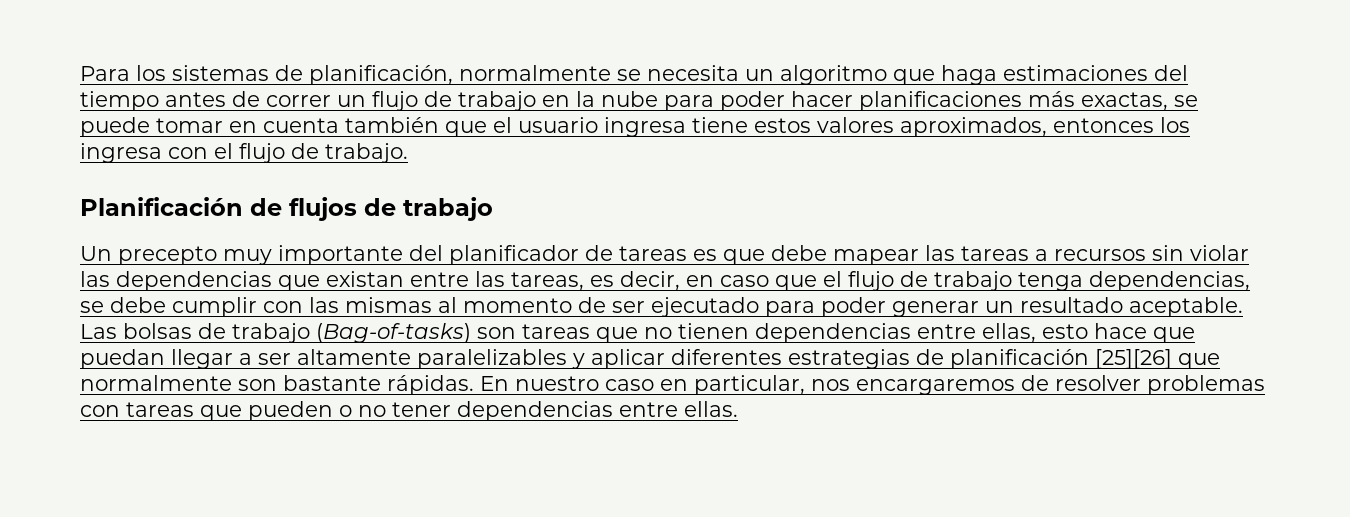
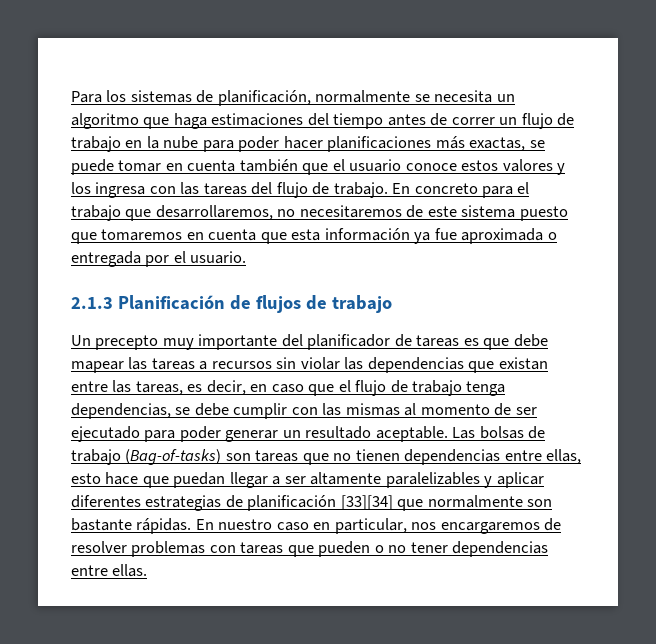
[604,117,1190,137] [80,143,408,163] ingresa tiene estos valores aproximados, entonces los ingresa con el flujo de trabajo. // -> [405,159,566,175] [71,182,530,198] [71,205,568,221] [71,228,557,244] [71,251,247,267] [71,297,113,309] conoce estos valores y los ingresa con las tareas del flujo de trabajo. En concreto para el trabajo que desarrollaremos, no necesitaremos de este sistema puesto que tomaremos en cuenta que esta información ya fue aproximada o entregada por el usuario. // 2.1.3
[1095,349,1172,369] [25][26] -> [340,495,393,510] [33][34]

